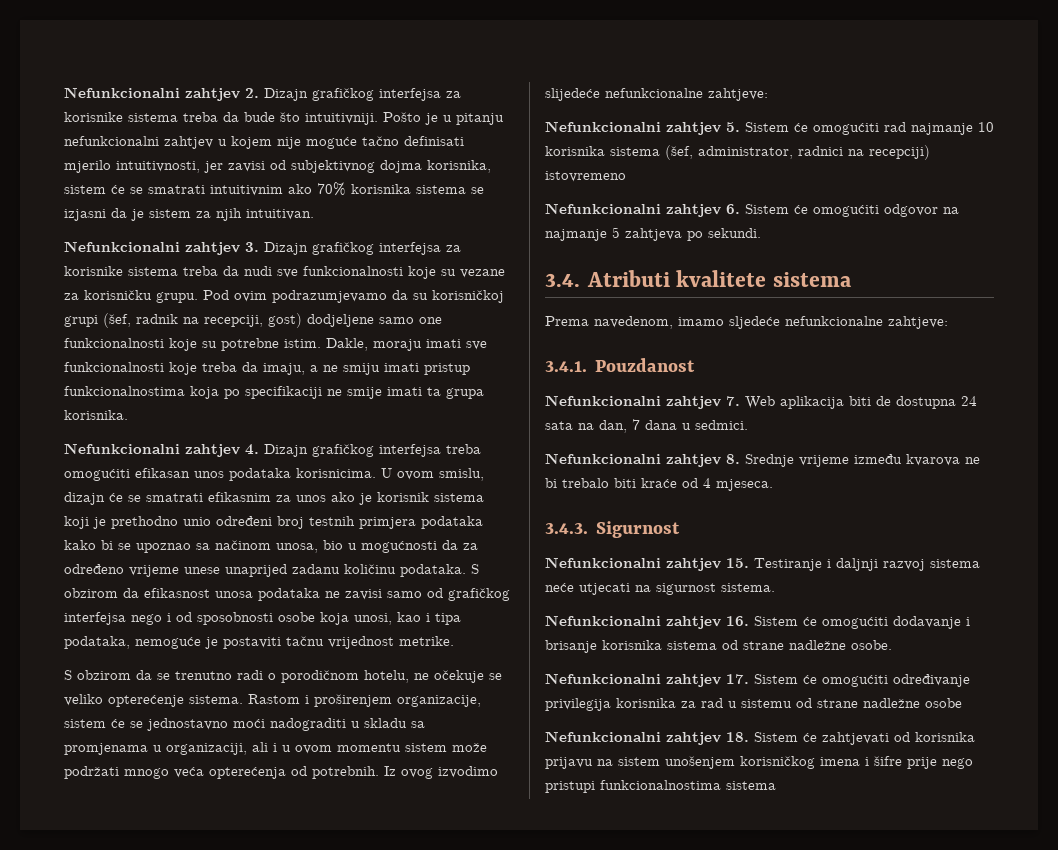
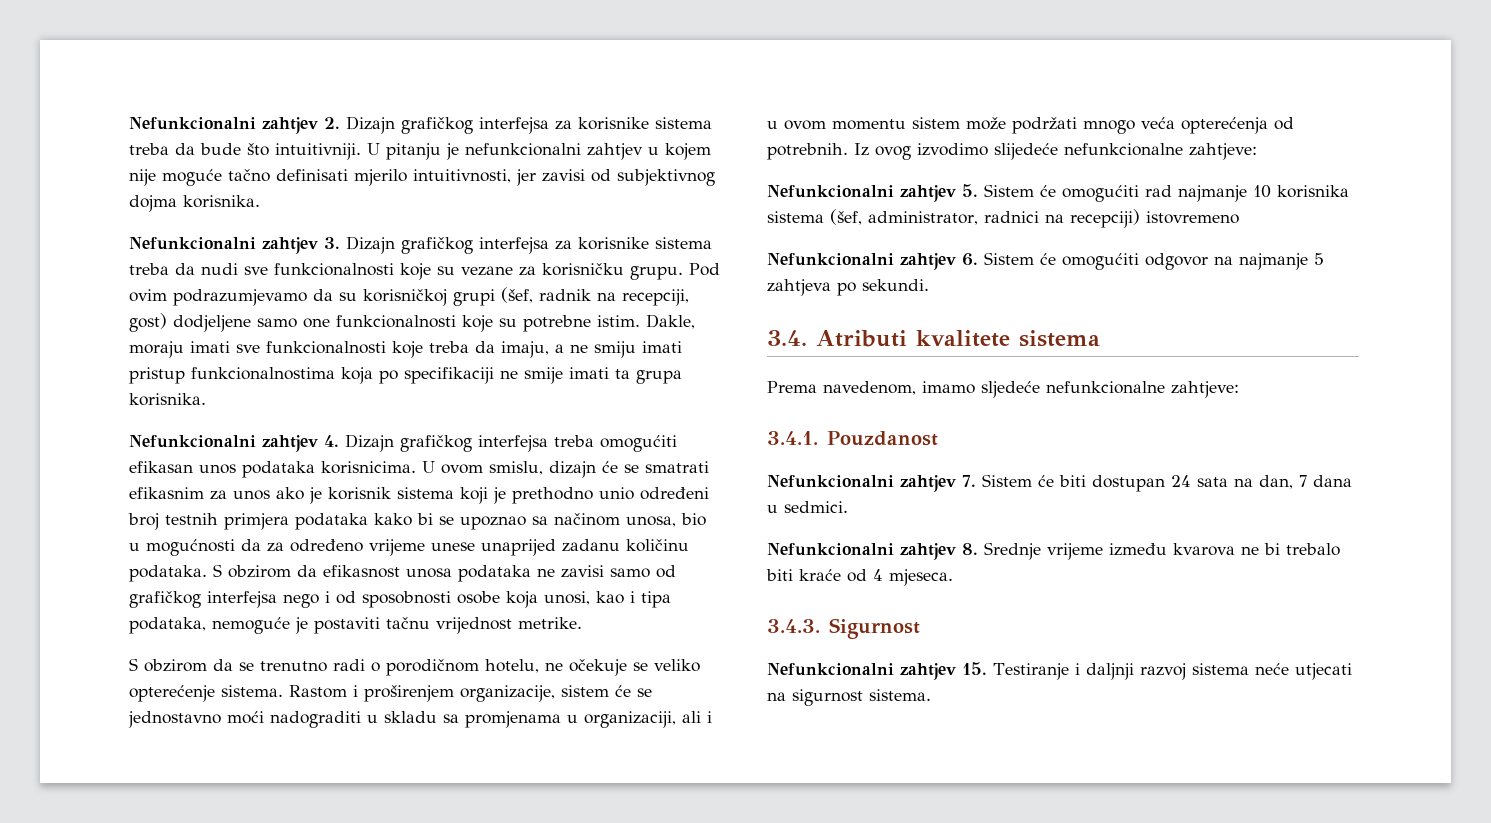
[383,112,504,125] Pošto je u pitanju -> [367,143,459,160] U pitanju je
[427,160,491,173] [64,182,484,196] [64,208,314,221] korisnika, sistem će se smatrati intuitivnim ako 70% korisnika sistema se izjasni da je sistem za njih intuitivan. -> [183,195,260,208] korisnika.
[745,396,956,409] Web aplikacija biti de dostupna -> [982,474,1165,492] Sistem će biti dostupan
[545,615,970,629] [545,640,892,653] [545,673,970,687] [545,698,962,711] [545,731,975,745] [545,756,973,769] [545,780,776,793] // Nefunkcionalni zahtjev 16. Sistem će omogućiti dodavanje i brisanje korisnika sistema od strane nadležne osobe. // Nefunkcionalni zahtjev 17. Sistem će omogućiti određivanje privilegija korisnika za rad u sistemu od strane nadležne osobe // Nefunkcionalni zahtjev 18. Sistem će zahtjevati od korisnika prijavu na sistem unošenjem korisničkog imena i šifre prije nego pristupi funkcionalnostima sistema -> (931, 695) none

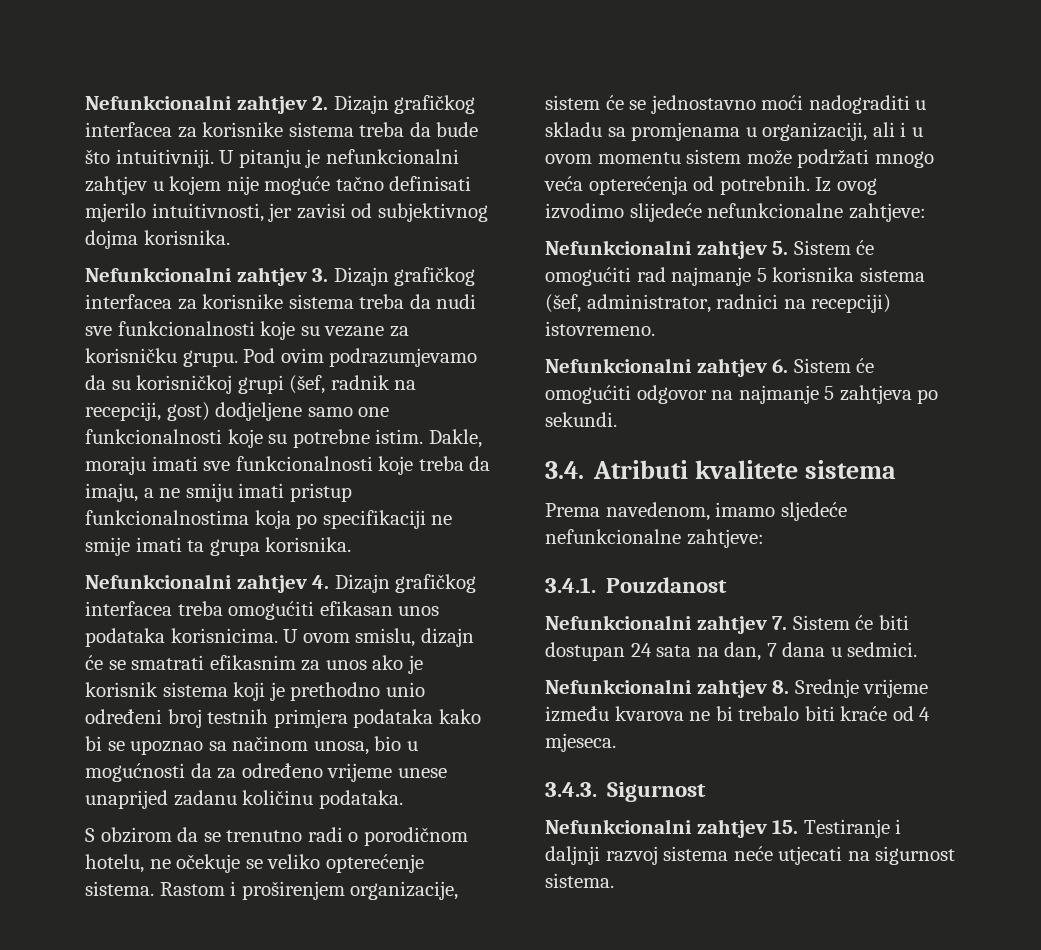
[479,117,549,134] interfejsa -> [85,122,172,137] interfacea
[479,237,549,254] interfejsa -> [85,294,172,309] interfacea
[478,435,548,452] interfejsa -> [85,601,172,616] interfacea
[213,564,676,582] [129,591,671,608] [129,617,582,634] S obzirom da efikasnost unosa podataka ne zavisi samo od grafičkog interfejsa nego i od sposobnosti osobe koja unosi, kao i tipa podataka, nemoguće je postaviti tačnu vrijednost metrike. -> (403, 799) none
[1253,185,1271,198] 10 -> [756,268,767,282] 5
[1146,211,1239,224] istovremeno -> [545,321,655,336] istovremeno.

